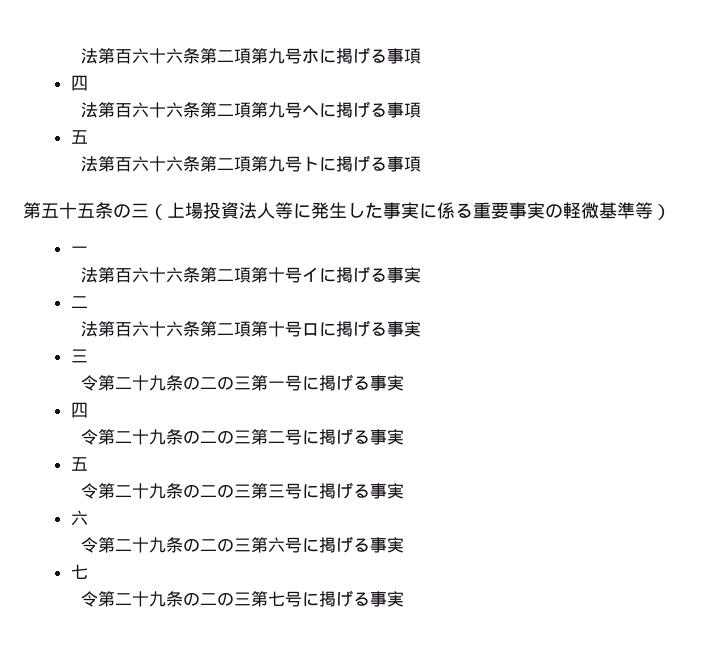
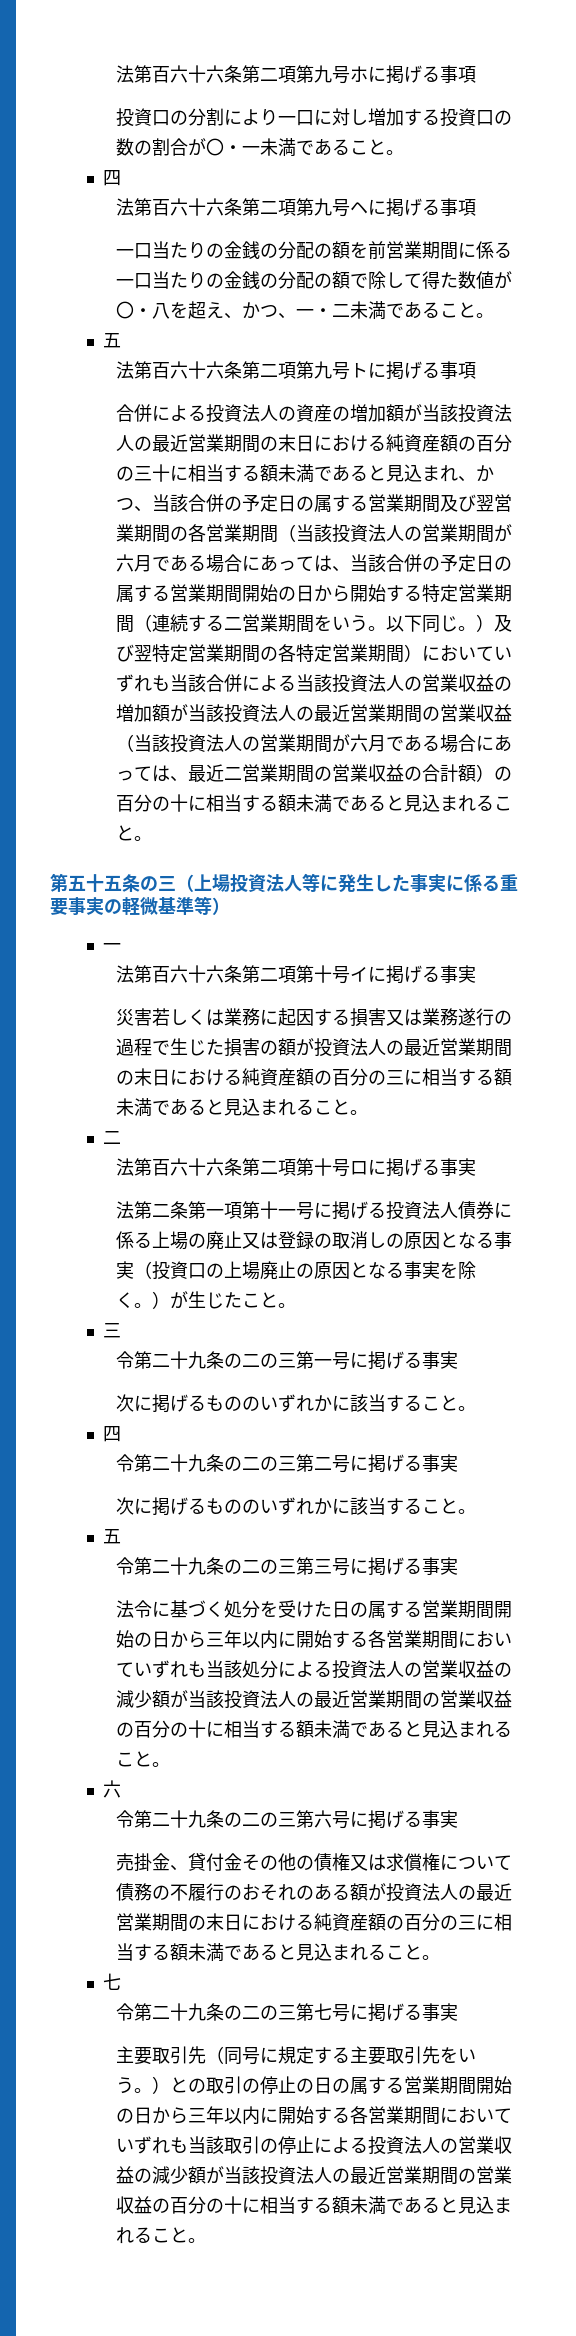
(422, 56) none -> [116,108,513,127] [116,138,405,157] // 投資口の分割により一口に対し増加する投資口の数の割合が〇・一未満であること。
(422, 110) none -> [116,241,513,260] [116,271,513,289] [116,301,495,320] // 一口当たりの金銭の分配の額を前営業期間に係る一口当たりの金銭の分配の額で除して得た数値が〇・八を超え、かつ、一・二未満であること。
(422, 164) none -> [116,404,513,423] [116,434,513,453] [116,464,495,483] [116,494,513,513] [116,524,513,543] [116,554,513,573] [116,584,513,603] [116,614,513,633] [116,644,513,663] [116,674,513,693] [116,704,513,723] [116,734,513,753] [116,764,513,783] [116,794,513,813] [116,825,153,841] // 合併による投資法人の資産の増加額が当該投資法人の最近営業期間の末日における純資産額の百分の三十に相当する額未満であると見込まれ、かつ、当該合併の予定日の属する営業期間及び翌営業期間の各営業期間（当該投資法人の営業期間が六月である場合にあっては、当該合併の予定日の属する営業期間開始の日から開始する特定営業期間（連続する二営業期間をいう。以下同じ。）及び翌特定営業期間の各特定営業期間）においていずれも当該合併による当該投資法人の営業収益の増加額が当該投資法人の最近営業期間の営業収益（当該投資法人の営業期間が六月である場合にあっては、最近二営業期間の営業収益の合計額）の百分の十に相当する額未満であると見込まれること。
(422, 275) none -> [116,1008,513,1027] [116,1038,513,1057] [116,1068,513,1086] [116,1098,369,1117] // 災害若しくは業務に起因する損害又は業務遂行の過程で生じた損害の額が投資法人の最近営業期間の末日における純資産額の百分の三に相当する額未満であると見込まれること。
(422, 329) none -> [116,1201,513,1220] [116,1231,513,1250] [116,1261,477,1280] [116,1291,297,1309] // 法第二条第一項第十一号に掲げる投資法人債券に係る上場の廃止又は登録の取消しの原因となる事実（投資口の上場廃止の原因となる事実を除く。）が生じたこと。
(405, 383) none -> [116,1394,477,1413] // 次に掲げるもののいずれかに該当すること。
(405, 437) none -> [116,1497,477,1516] // 次に掲げるもののいずれかに該当すること。
(405, 491) none -> [116,1600,513,1619] [116,1630,513,1649] [116,1660,513,1679] [116,1690,513,1709] [116,1720,513,1739] [116,1751,171,1767] // 法令に基づく処分を受けた日の属する営業期間開始の日から三年以内に開始する各営業期間においていずれも当該処分による投資法人の営業収益の減少額が当該投資法人の最近営業期間の営業収益の百分の十に相当する額未満であると見込まれること。
(405, 545) none -> [116,1853,513,1872] [116,1883,513,1902] [116,1913,513,1932] [116,1943,441,1962] // 売掛金、貸付金その他の債権又は求償権について債務の不履行のおそれのある額が投資法人の最近営業期間の末日における純資産額の百分の三に相当する額未満であると見込まれること。
(405, 599) none -> [116,2046,477,2065] [116,2076,513,2095] [116,2106,513,2125] [116,2136,513,2155] [116,2166,513,2185] [116,2196,513,2215] [116,2227,207,2244] // 主要取引先（同号に規定する主要取引先をいう。）との取引の停止の日の属する営業期間開始の日から三年以内に開始する各営業期間においていずれも当該取引の停止による投資法人の営業収益の減少額が当該投資法人の最近営業期間の営業収益の百分の十に相当する額未満であると見込まれること。

